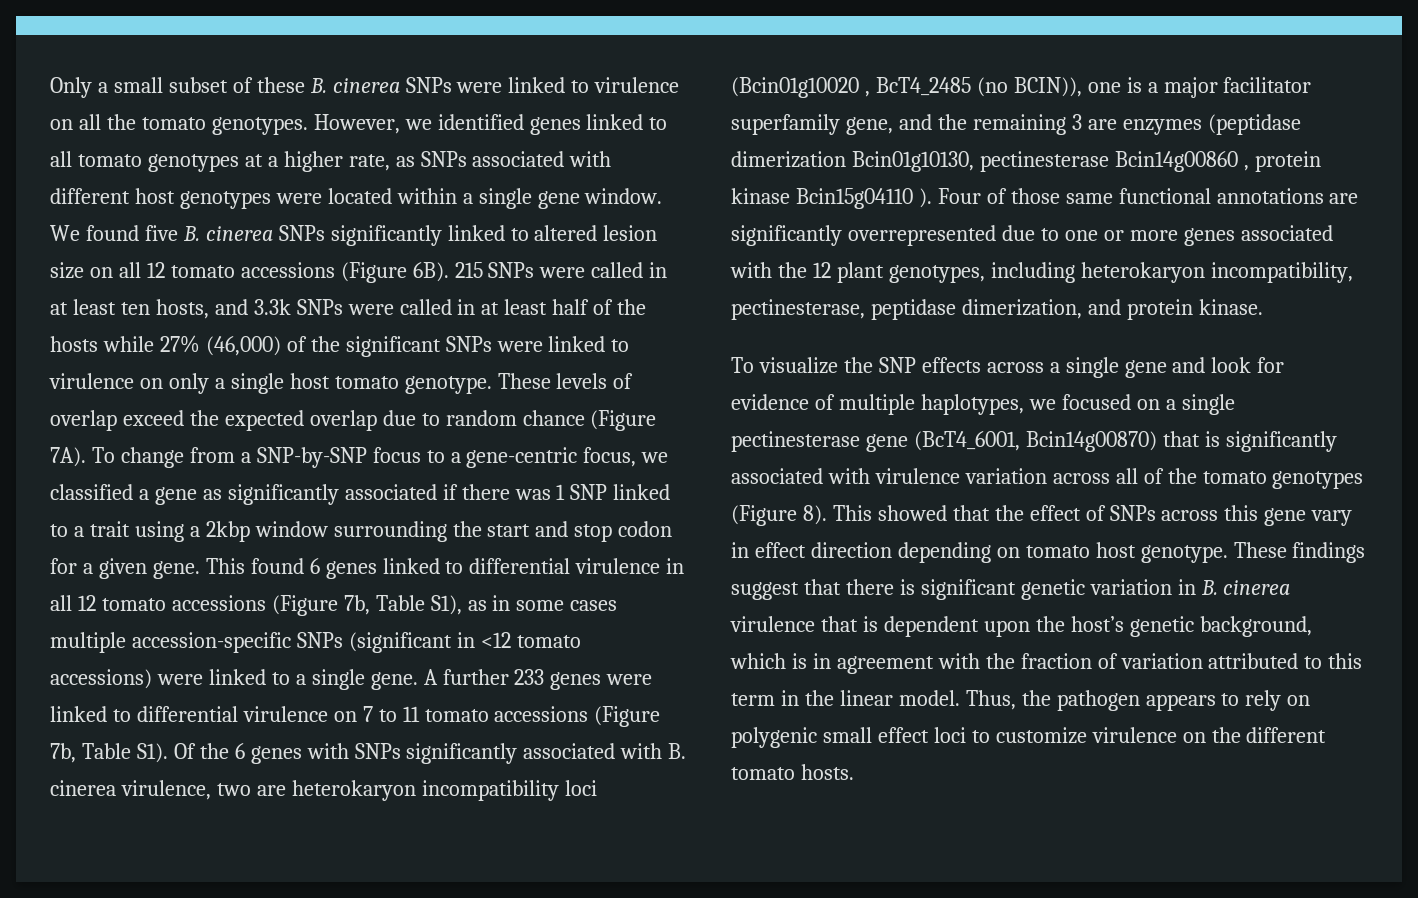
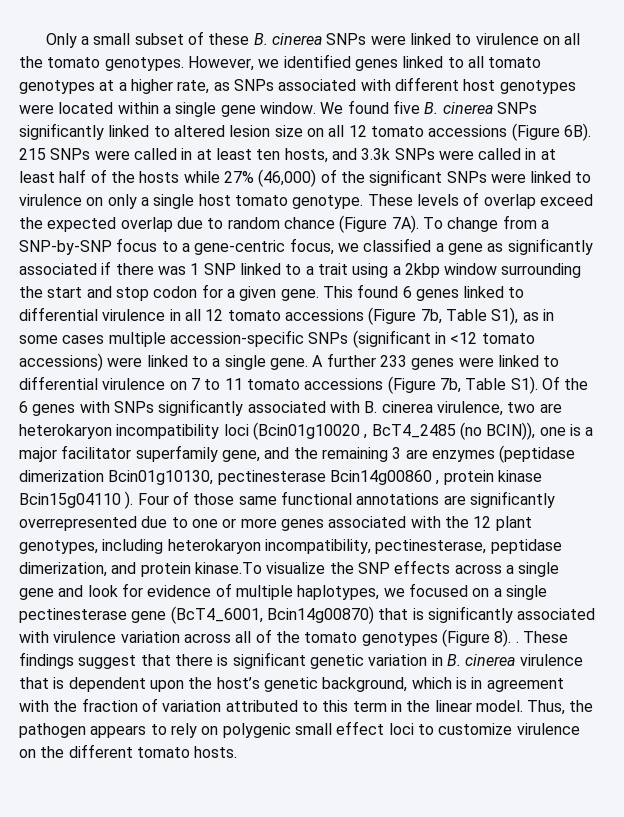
[1198,299,1263,315] [731,357,754,373] kinase. // To -> [194,562,262,574] kinase.To
[832,505,1353,526] [731,542,1228,563] This showed that the effect of SNPs across this gene vary in effect direction depending on tomato host genotype. -> [515,641,519,643] .

